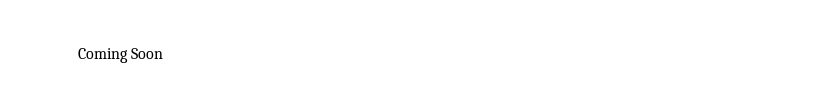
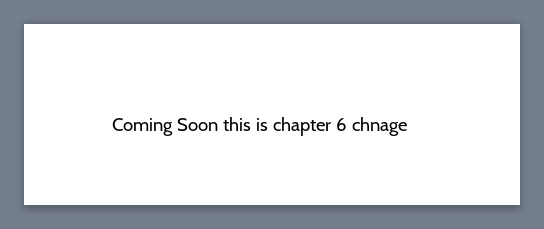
(164, 53) none -> [222,117,407,136] this is chapter 6 chnage

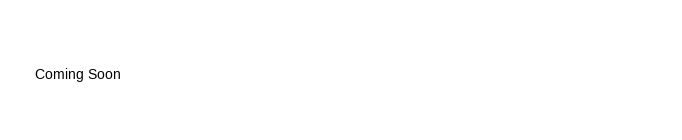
[222,117,407,136] this is chapter 6 chnage -> (121, 74) none

